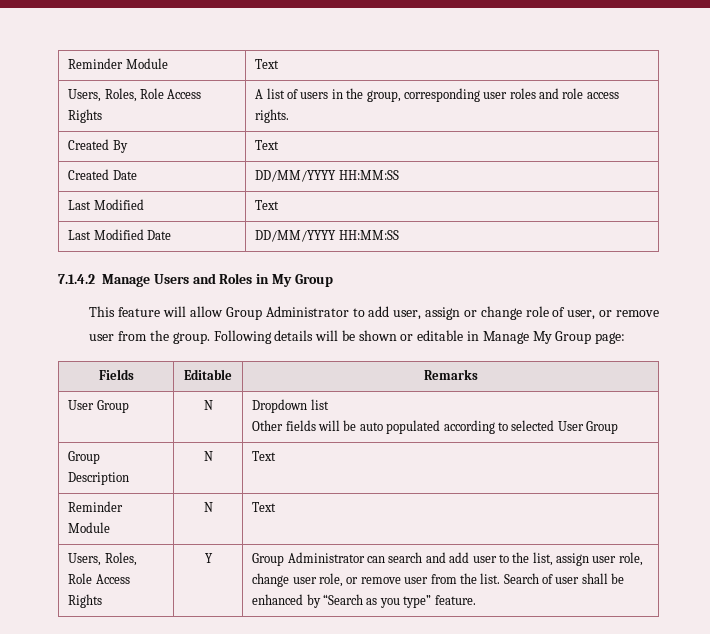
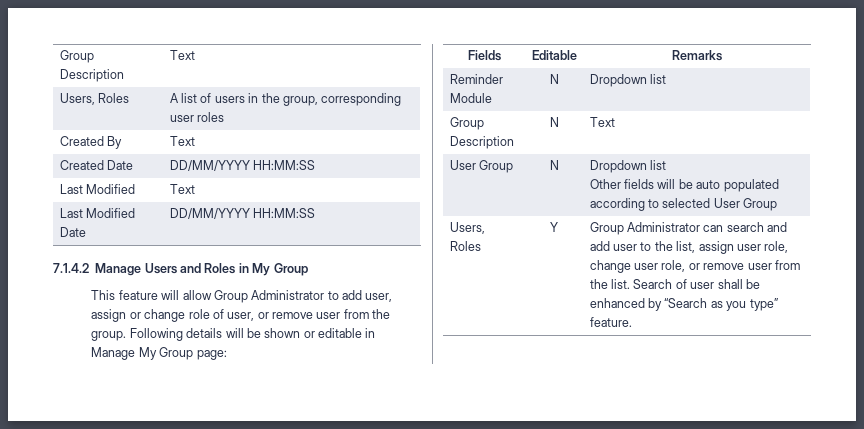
[68,58,168,69] [255,59,280,69] [68,88,202,102] [68,109,103,123] Reminder Module | Text // Users, Roles, Role Access Rights -> [59,50,94,63] [59,69,124,82] [169,50,195,60] [59,93,130,105] Group Description | Text // Users, Roles
[539,88,619,99] [255,109,290,123] and role access rights. -> (225, 117) none
(478, 374) none -> [449,74,503,84] [449,93,492,103] [549,74,559,84] [589,74,667,87] [449,117,484,130] [449,136,514,149] [549,117,559,127] [589,117,615,127] // Reminder Module | N | Dropdown list // Group Description | N | Text
[68,451,101,464] [68,472,130,485] [203,451,213,461] [252,451,277,461] [68,501,124,512] [68,522,111,533] [203,502,213,512] [252,502,277,512] [68,552,137,566] [68,573,130,584] [68,594,103,608] Group Description | N | Text // Reminder Module | N | Text // Users, Roles, Role Access Rights -> [449,222,485,234] [449,241,481,251] Users, Roles

